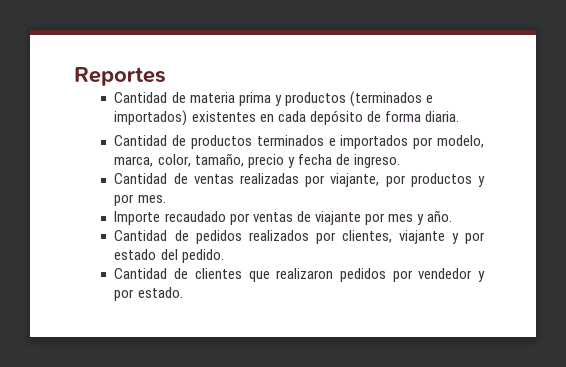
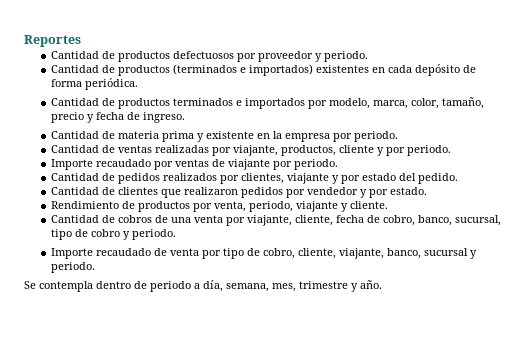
[189,92,282,106] materia prima y -> [117,51,368,62] [50,65,115,73] productos defectuosos por proveedor y periodo. // Cantidad de
[424,111,459,122] diaria. -> [84,78,138,90] periódica.
(400, 161) none -> [50,131,398,142] // Cantidad de materia prima y existente en la empresa por periodo.
[385,173,486,187] [114,194,166,206] por productos y por mes. -> [280,145,451,156] productos, cliente y por periodo.
[387,210,452,225] mes y año. -> [293,159,338,170] periodo.
(183, 292) none -> [50,201,388,212] [50,215,501,226] [50,229,176,240] [50,248,477,259] [50,262,95,273] [24,280,382,292] // Rendimiento de productos por venta, periodo, viajante y cliente. // Cantidad de cobros de una venta por viajante, cliente, fecha de cobro, banco, sucursal, tipo de cobro y periodo. // Importe recaudado de venta por tipo de cobro, cliente, viajante, banco, sucursal y periodo. // Se contempla dentro de periodo a día, semana, mes, trimestre y año.

